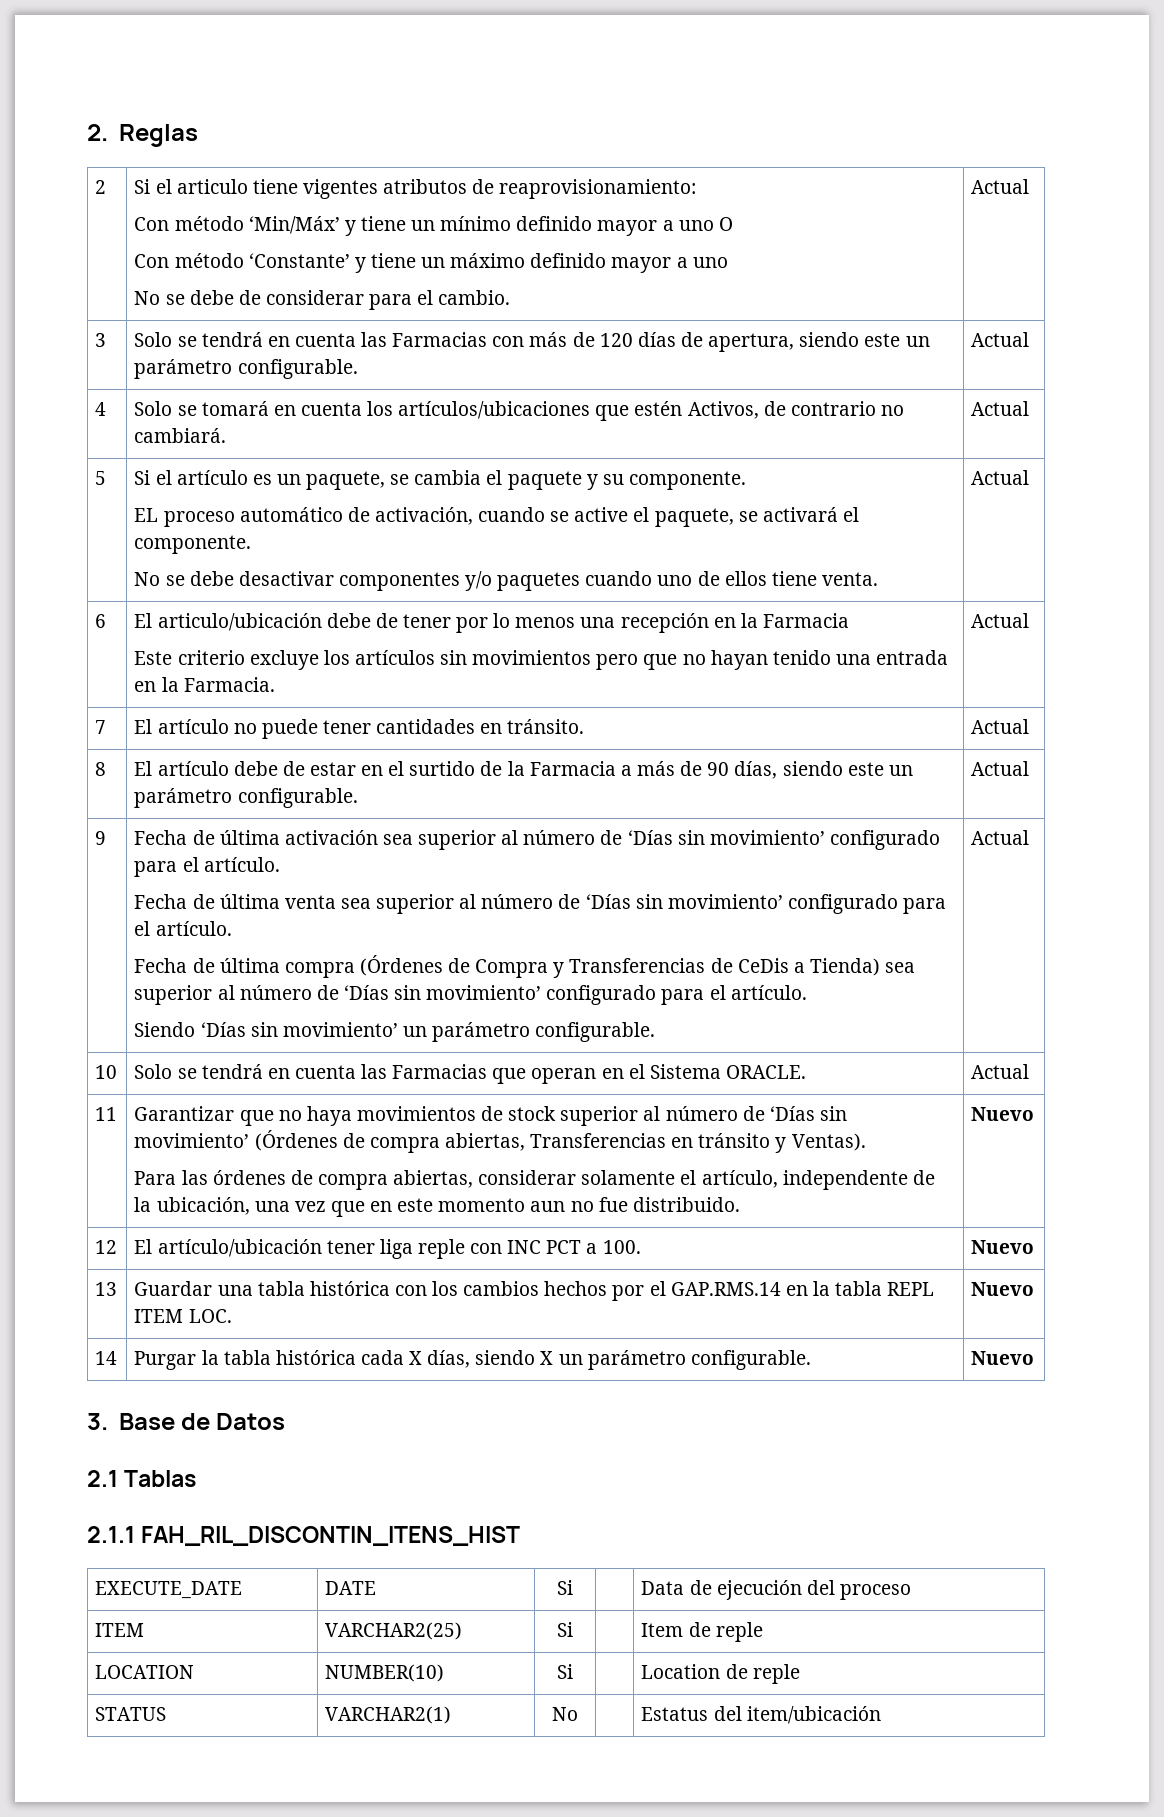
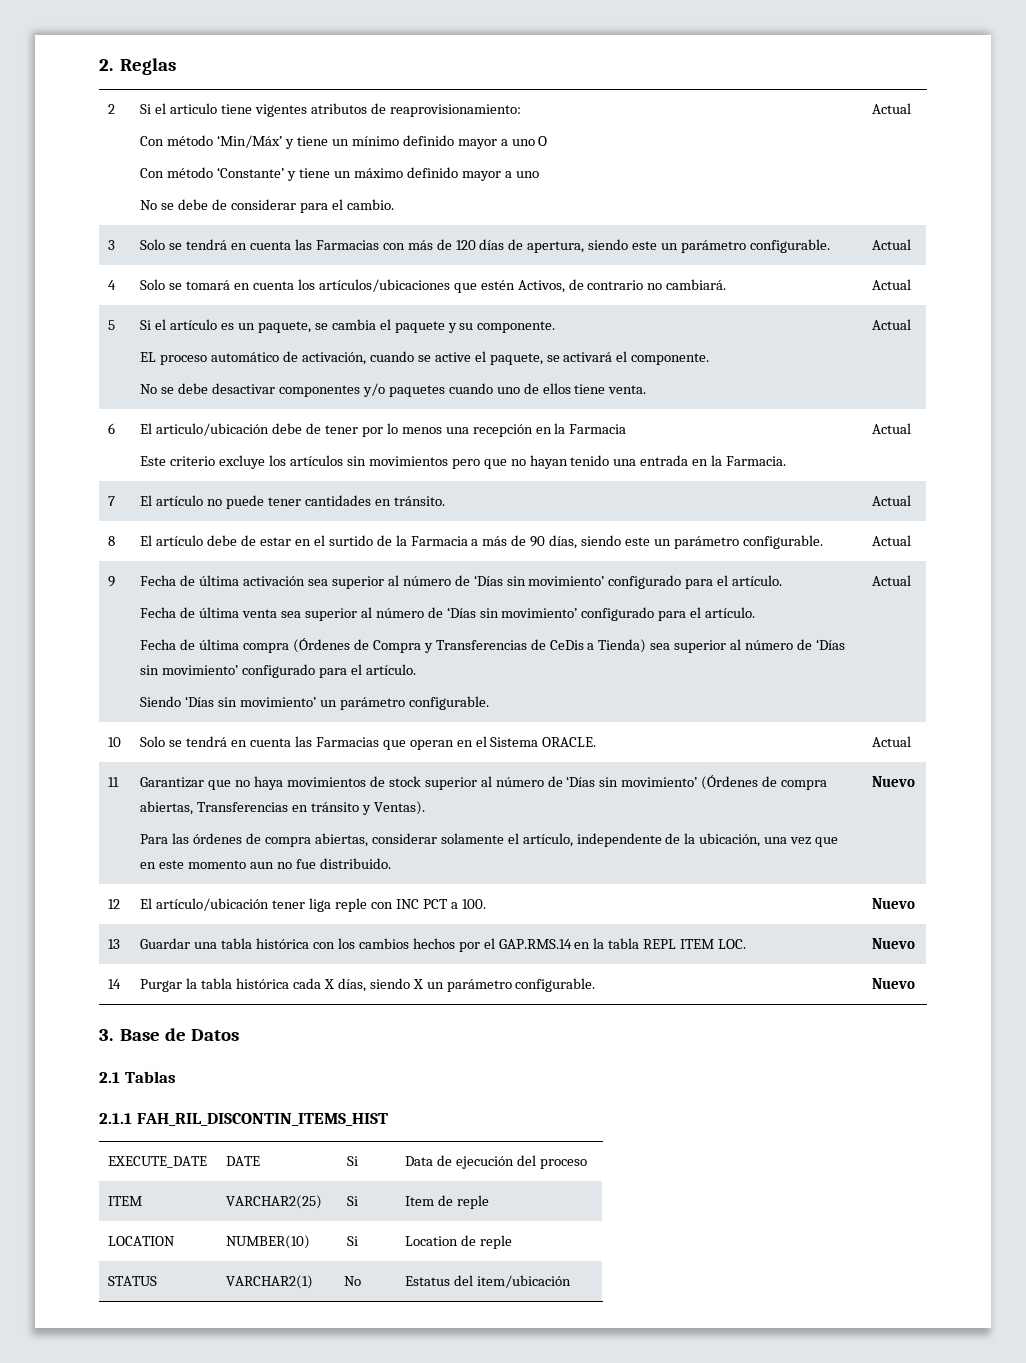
[141,1526,521,1546] FAH_RIL_DISCONTIN_ITENS_HIST -> [136,1113,388,1126] FAH_RIL_DISCONTIN_ITEMS_HIST

